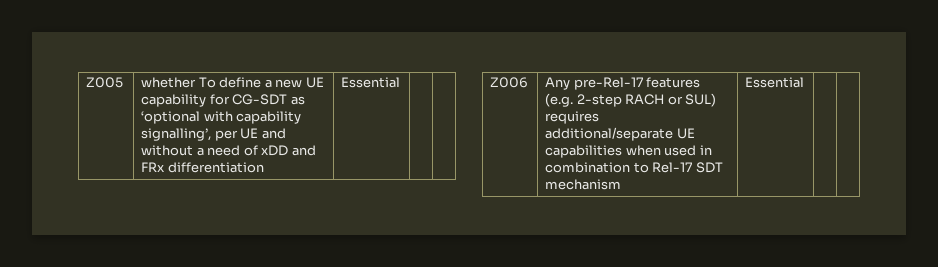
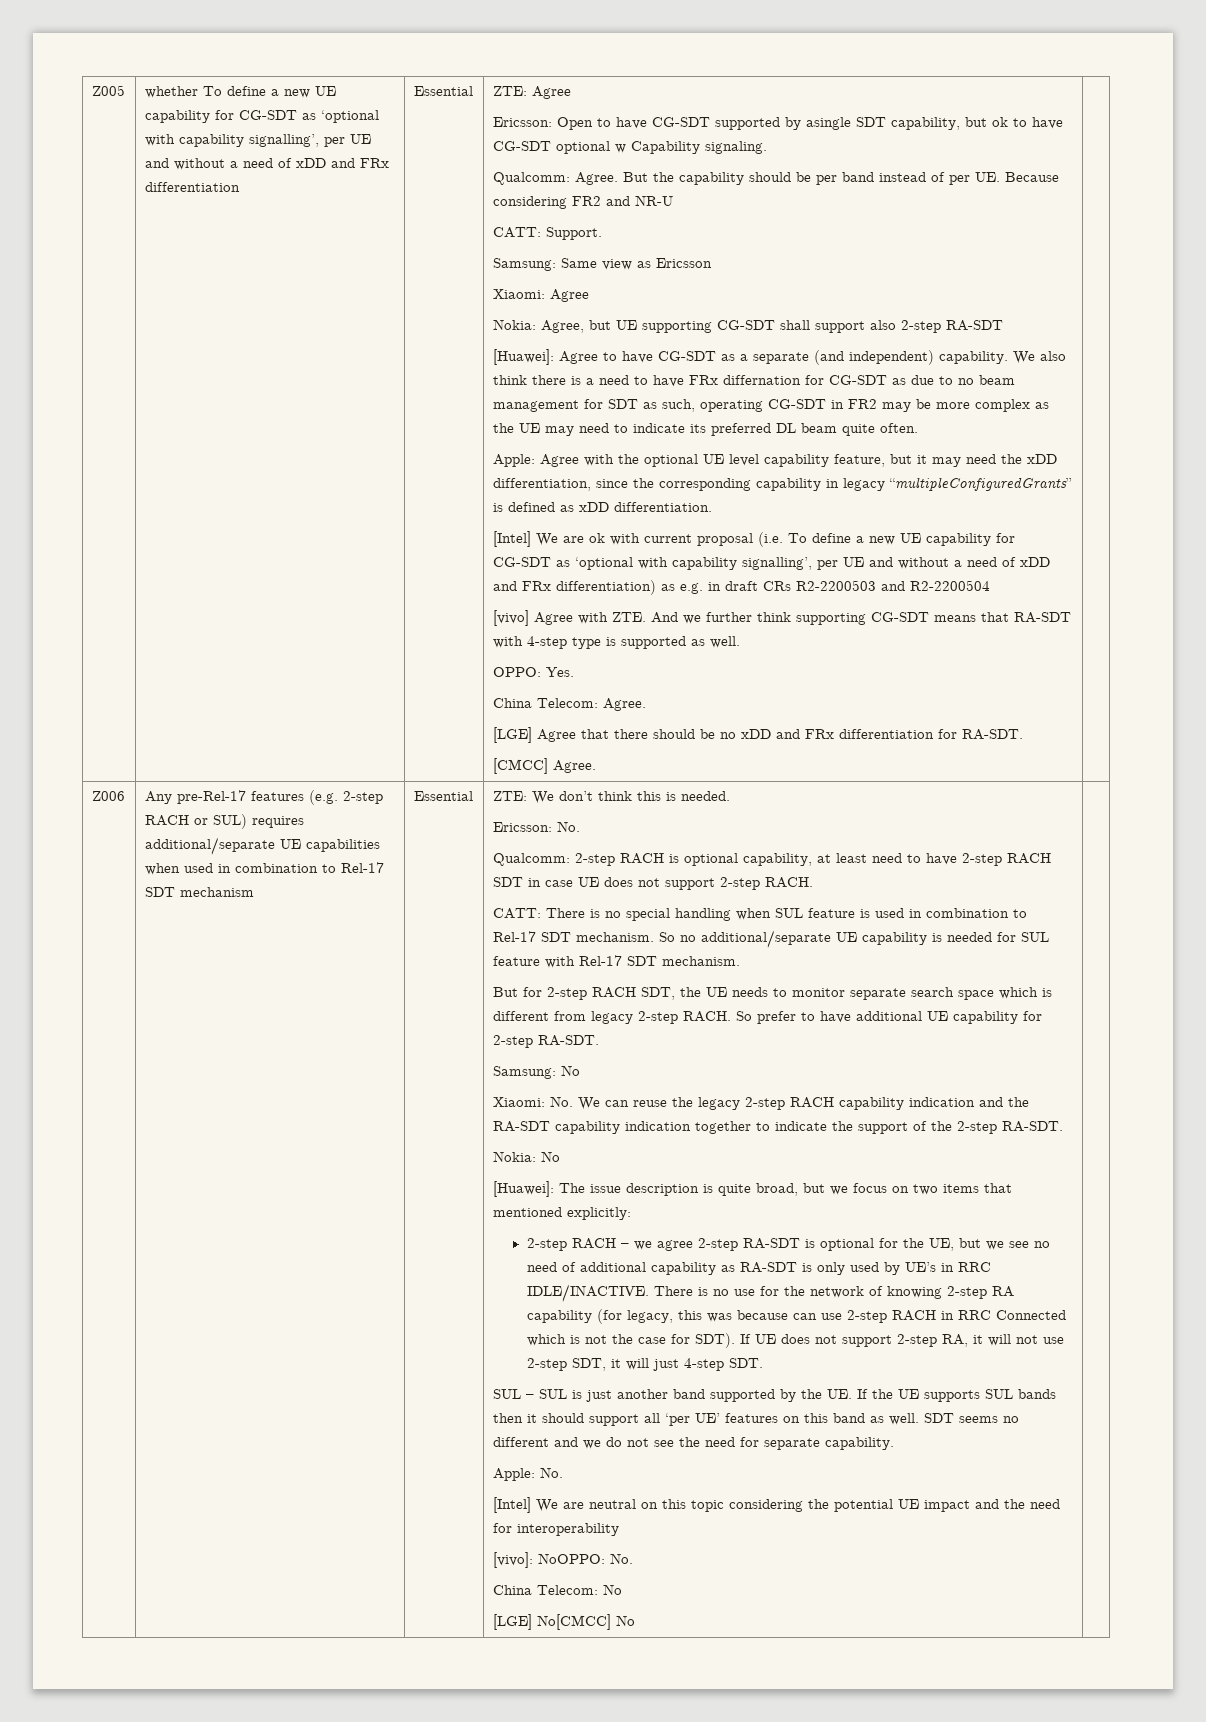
(401, 82) none -> [492,86,571,99] [492,117,1063,130] [492,141,767,154] [492,172,1059,185] [492,195,673,209] [492,227,602,240] [492,258,712,271] [492,289,589,302] [492,319,1003,333] [492,349,1066,365] [492,375,1015,387] [492,399,1049,412] [492,423,918,436] [492,454,1057,467] [492,477,1072,491] [492,502,712,512] [492,531,1015,547] [492,557,1050,570] [492,580,990,595] [492,610,1071,626] [492,636,740,649] [492,667,574,677] [492,698,646,711] [492,727,1023,743] [492,758,596,774] ZTE: Agree // Ericsson: Open to have CG-SDT supported by asingle SDT capability, but ok to have CG-SDT optional w Capability signaling. // Qualcomm: Agree. But the capability should be per band instead of per UE. Because considering FR2 and NR-U // CATT: Support. // Samsung: Same view as Ericsson // Xiaomi: Agree // Nokia: Agree, but UE supporting CG-SDT shall support also 2-step RA-SDT // [Huawei]: Agree to have CG-SDT as a separate (and independent) capability. We also think there is a need to have FRx differnation for CG-SDT as due to no beam management for SDT as such, operating CG-SDT in FR2 may be more complex as the UE may need to indicate its preferred DL beam quite often. // Apple: Agree with the optional UE level capability feature, but it may need the xDD differentiation, since the corresponding capability in legacy “multipleConfiguredGrants” is defined as xDD differentiation. // [Intel] We are ok with current proposal (i.e. To define a new UE capability for CG-SDT as ‘optional with capability signalling’, per UE and without a need of xDD and FRx differentiation) as e.g. in draft CRs R2-2200503 and R2-2200504 // [vivo] Agree with ZTE. And we further think supporting CG-SDT means that RA-SDT with 4-step type is supported as well. // OPPO: Yes. // China Telecom: Agree. // [LGE] Agree that there should be no xDD and FRx differentiation for RA-SDT. // [CMCC] Agree.
(805, 82) none -> [492,791,730,804] [492,821,580,832] [492,853,1051,866] [492,877,813,890] [492,908,1027,921] [492,930,1049,948] [492,955,740,968] [492,987,1052,1000] [492,1011,1042,1024] [492,1035,599,1048] [492,1065,580,1079] [492,1096,1029,1110] [492,1121,1063,1134] [492,1151,560,1162] [492,1181,1012,1197] [492,1207,631,1220] [526,1238,1050,1251] [526,1262,991,1275] [526,1284,1014,1302] [526,1309,1066,1324] [526,1333,1064,1348] [526,1358,763,1371] [492,1389,1056,1402] [492,1413,1019,1426] [492,1437,894,1450] [492,1467,563,1481] [492,1497,1060,1513] [492,1523,619,1536] [492,1552,633,1568] [492,1584,622,1595] [492,1614,635,1630] ZTE: We don’t think this is needed. // Ericsson: No. // Qualcomm: 2-step RACH is optional capability, at least need to have 2-step RACH SDT in case UE does not support 2-step RACH. // CATT: There is no special handling when SUL feature is used in combination to Rel-17 SDT mechanism. So no additional/separate UE capability is needed for SUL feature with Rel-17 SDT mechanism. // But for 2-step RACH SDT, the UE needs to monitor separate search space which is different from legacy 2-step RACH. So prefer to have additional UE capability for 2-step RA-SDT. // Samsung: No // Xiaomi: No. We can reuse the legacy 2-step RACH capability indication and the RA-SDT capability indication together to indicate the support of the 2-step RA-SDT. // Nokia: No // [Huawei]: The issue description is quite broad, but we focus on two items that mentioned explicitly: // 2-step RACH – we agree 2-step RA-SDT is optional for the UE, but we see no need of additional capability as RA-SDT is only used by UE’s in RRC IDLE/INACTIVE. There is no use for the network of knowing 2-step RA capability (for legacy, this was because can use 2-step RACH in RRC Connected which is not the case for SDT). If UE does not support 2-step RA, it will not use 2-step SDT, it will just 4-step SDT. // SUL – SUL is just another band supported by the UE. If the UE supports SUL bands then it should support all ‘per UE’ features on this band as well. SDT seems no different and we do not see the need for separate capability. // Apple: No. // [Intel] We are neutral on this topic considering the potential UE impact and the need for interoperability // [vivo]: NoOPPO: No. // China Telecom: No // [LGE] No[CMCC] No

